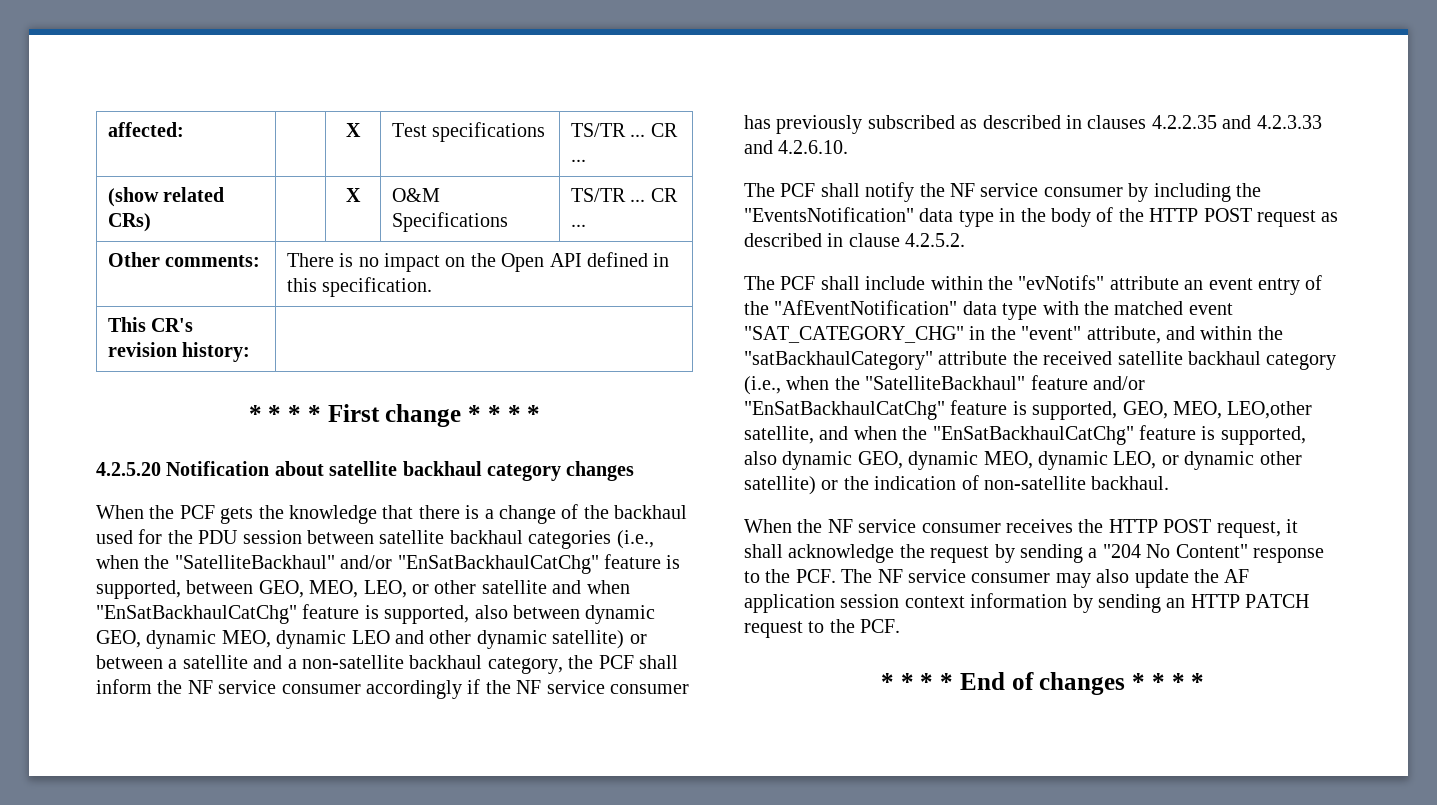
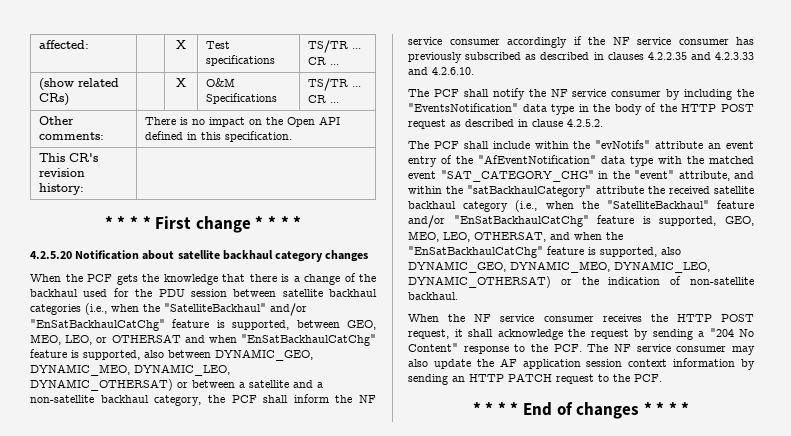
[434,580,547,594] other satellite -> [111,334,181,343] OTHERSAT
[585,605,656,624] [96,630,625,649] dynamic GEO, dynamic MEO, dynamic LEO and other dynamic satellite) -> [215,349,313,361] [30,364,230,376] [30,379,173,391] DYNAMIC_GEO, DYNAMIC_MEO, DYNAMIC_LEO, DYNAMIC_OTHERSAT)
[1227,401,1313,419] [744,426,814,444] LEO,other satellite, -> [443,231,546,242] LEO, OTHERSAT,
[782,451,1302,470] [744,476,816,495] dynamic GEO, dynamic MEO, dynamic LEO, or dynamic other satellite) -> [408,261,710,273] [408,276,551,288] DYNAMIC_GEO, DYNAMIC_MEO, DYNAMIC_LEO, DYNAMIC_OTHERSAT)

